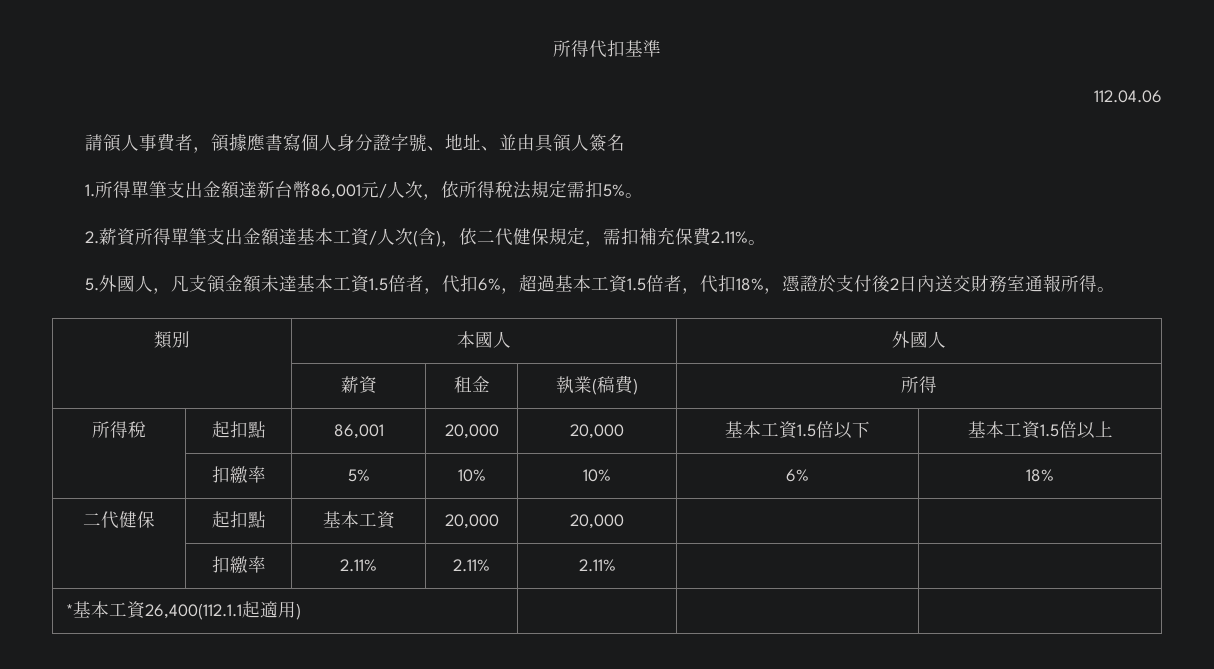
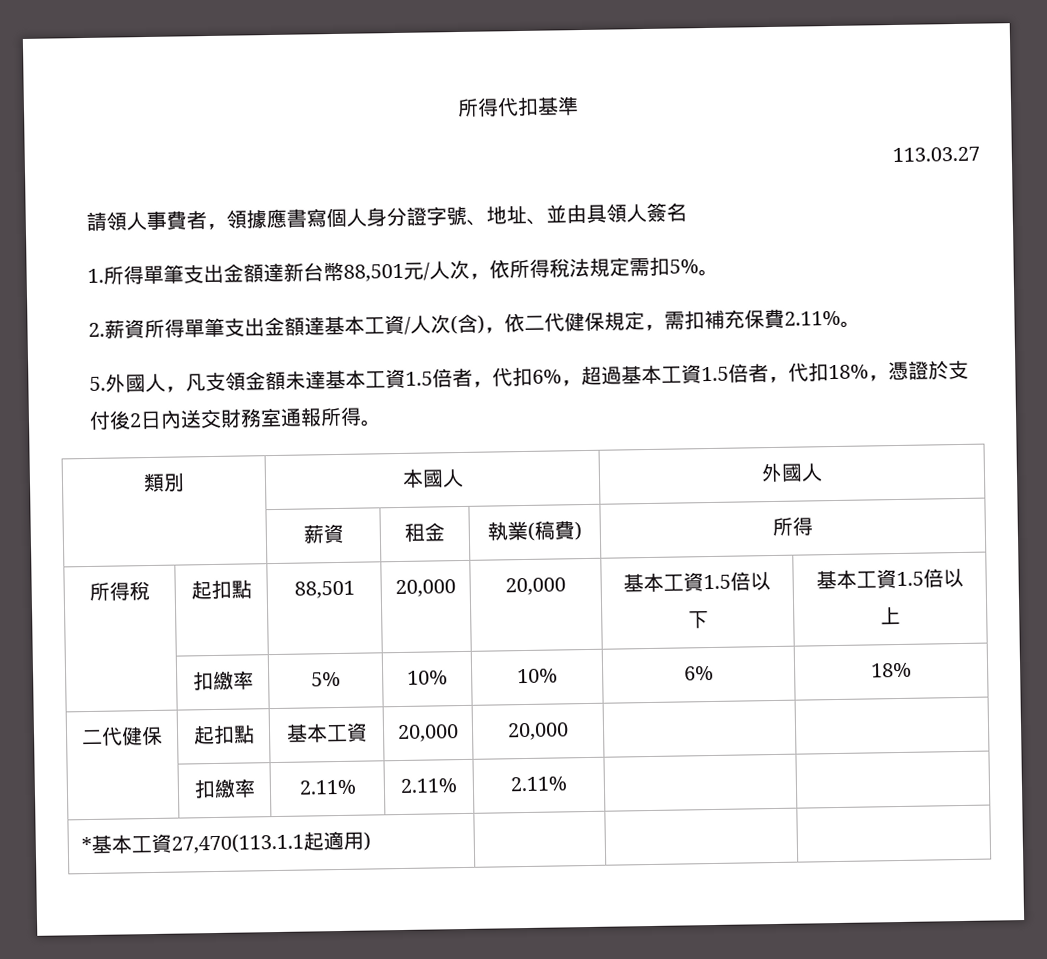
[1094,90,1162,103] 112.04.06 -> [892,146,980,163] 113.03.27
[311,184,362,199] 86,001 -> [343,263,405,282] 88,501
[333,424,384,439] 86,001 -> [293,580,355,599] 88,501
[144,603,242,620] 26,400(112.1.1 -> [170,832,304,854] 27,470(113.1.1

